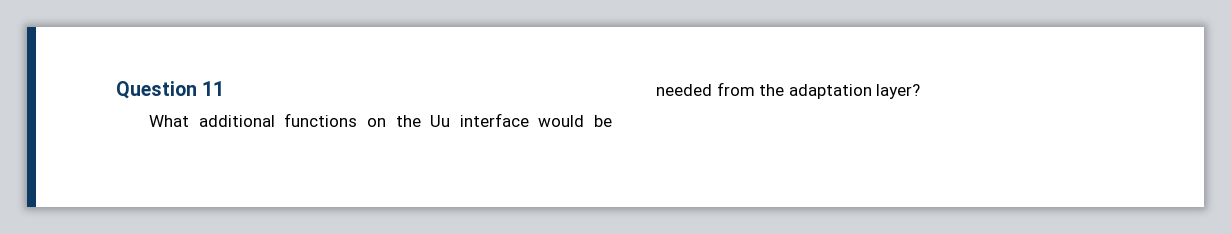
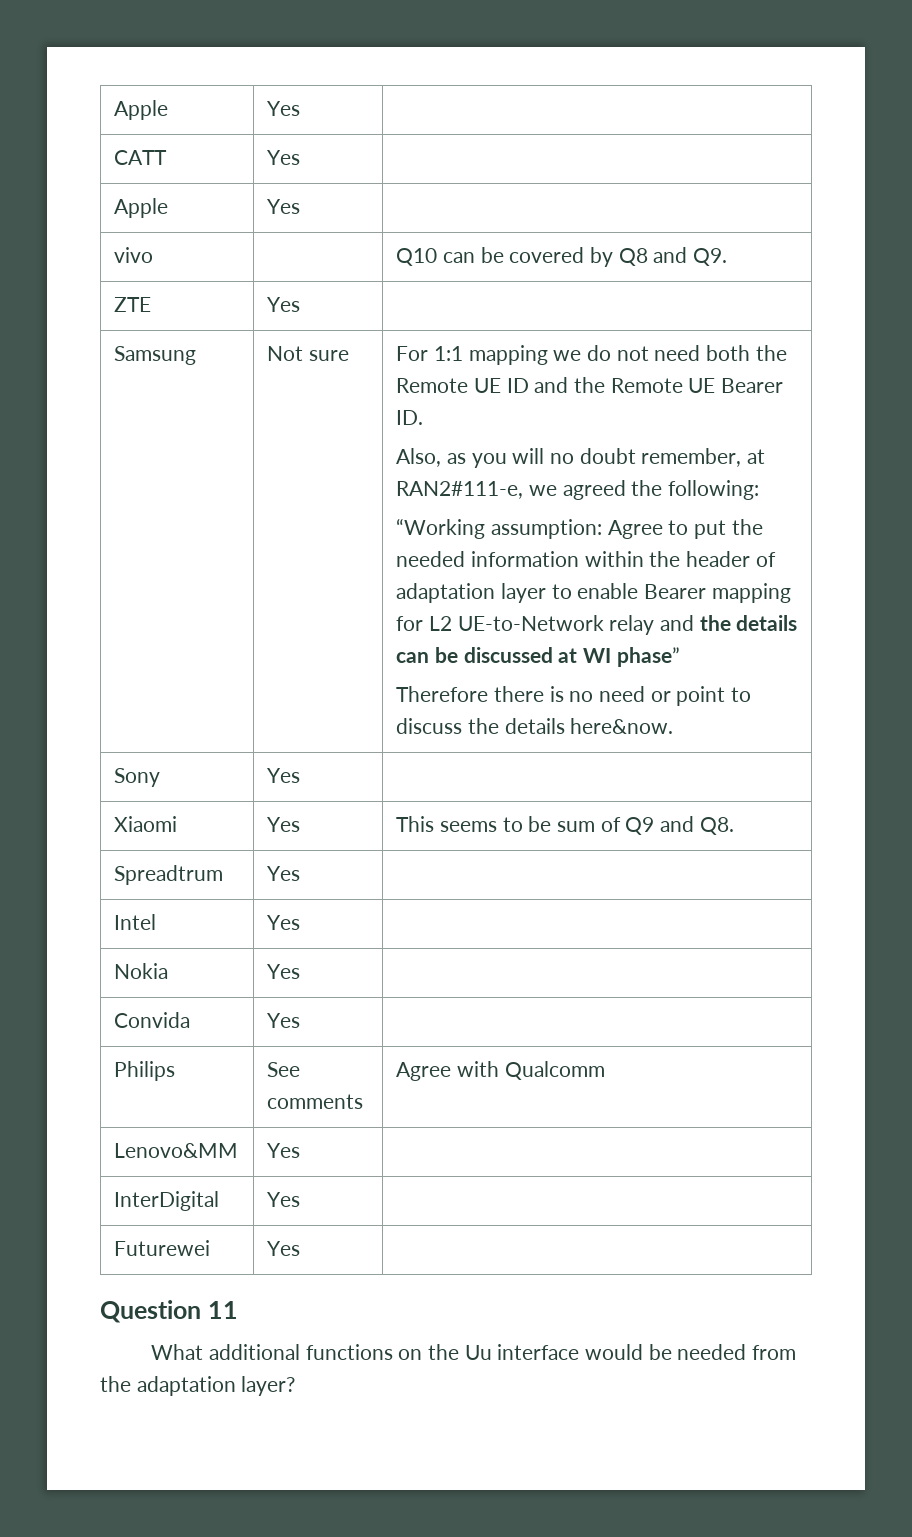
(116, 90) none -> [114,100,169,120] [267,101,301,116] [114,150,168,165] [267,150,301,165] [114,198,169,218] [267,199,301,214] [114,247,154,263] [396,247,727,267] [114,297,152,312] [267,297,301,312] [114,346,197,365] [267,346,349,361] [396,345,787,365] [396,377,783,393] [396,410,424,425] [396,448,765,468] [396,480,759,500] [396,518,763,539] [396,551,776,567] [396,583,791,603] [396,615,798,635] [396,647,680,667] [396,686,751,706] [396,718,674,734] [114,768,161,787] [267,768,301,783] [114,816,178,832] [267,817,301,832] [396,816,734,835] [114,865,224,885] [267,866,301,881] [114,914,157,930] [267,915,301,930] [114,963,169,979] [267,964,301,979] [114,1012,191,1028] [267,1013,301,1028] [114,1061,176,1081] [267,1062,301,1077] [267,1094,364,1109] [396,1061,605,1081] [114,1143,239,1158] [267,1143,301,1158] [114,1191,220,1211] [267,1192,301,1207] [114,1240,211,1256] [267,1241,301,1256] Apple | Yes | // CATT | Yes | // Apple | Yes | // vivo | | Q10 can be covered by Q8 and Q9. // ZTE | Yes | // Samsung | Not sure | For 1:1 mapping we do not need both the Remote UE ID and the Remote UE Bearer ID. // Also, as you will no doubt remember, at RAN2#111-e, we agreed the following: // “Working assumption: Agree to put the needed information within the header of adaptation layer to enable Bearer mapping for L2 UE-to-Network relay and the details can be discussed at WI phase” // Therefore there is no need or point to discuss the details here&now. // Sony | Yes | // Xiaomi | Yes | This seems to be sum of Q9 and Q8. // Spreadtrum | Yes | // Intel | Yes | // Nokia | Yes | // Convida | Yes | // Philips | See comments | Agree with Qualcomm // Lenovo&MM | Yes | // InterDigital | Yes | // Futurewei | Yes | //

